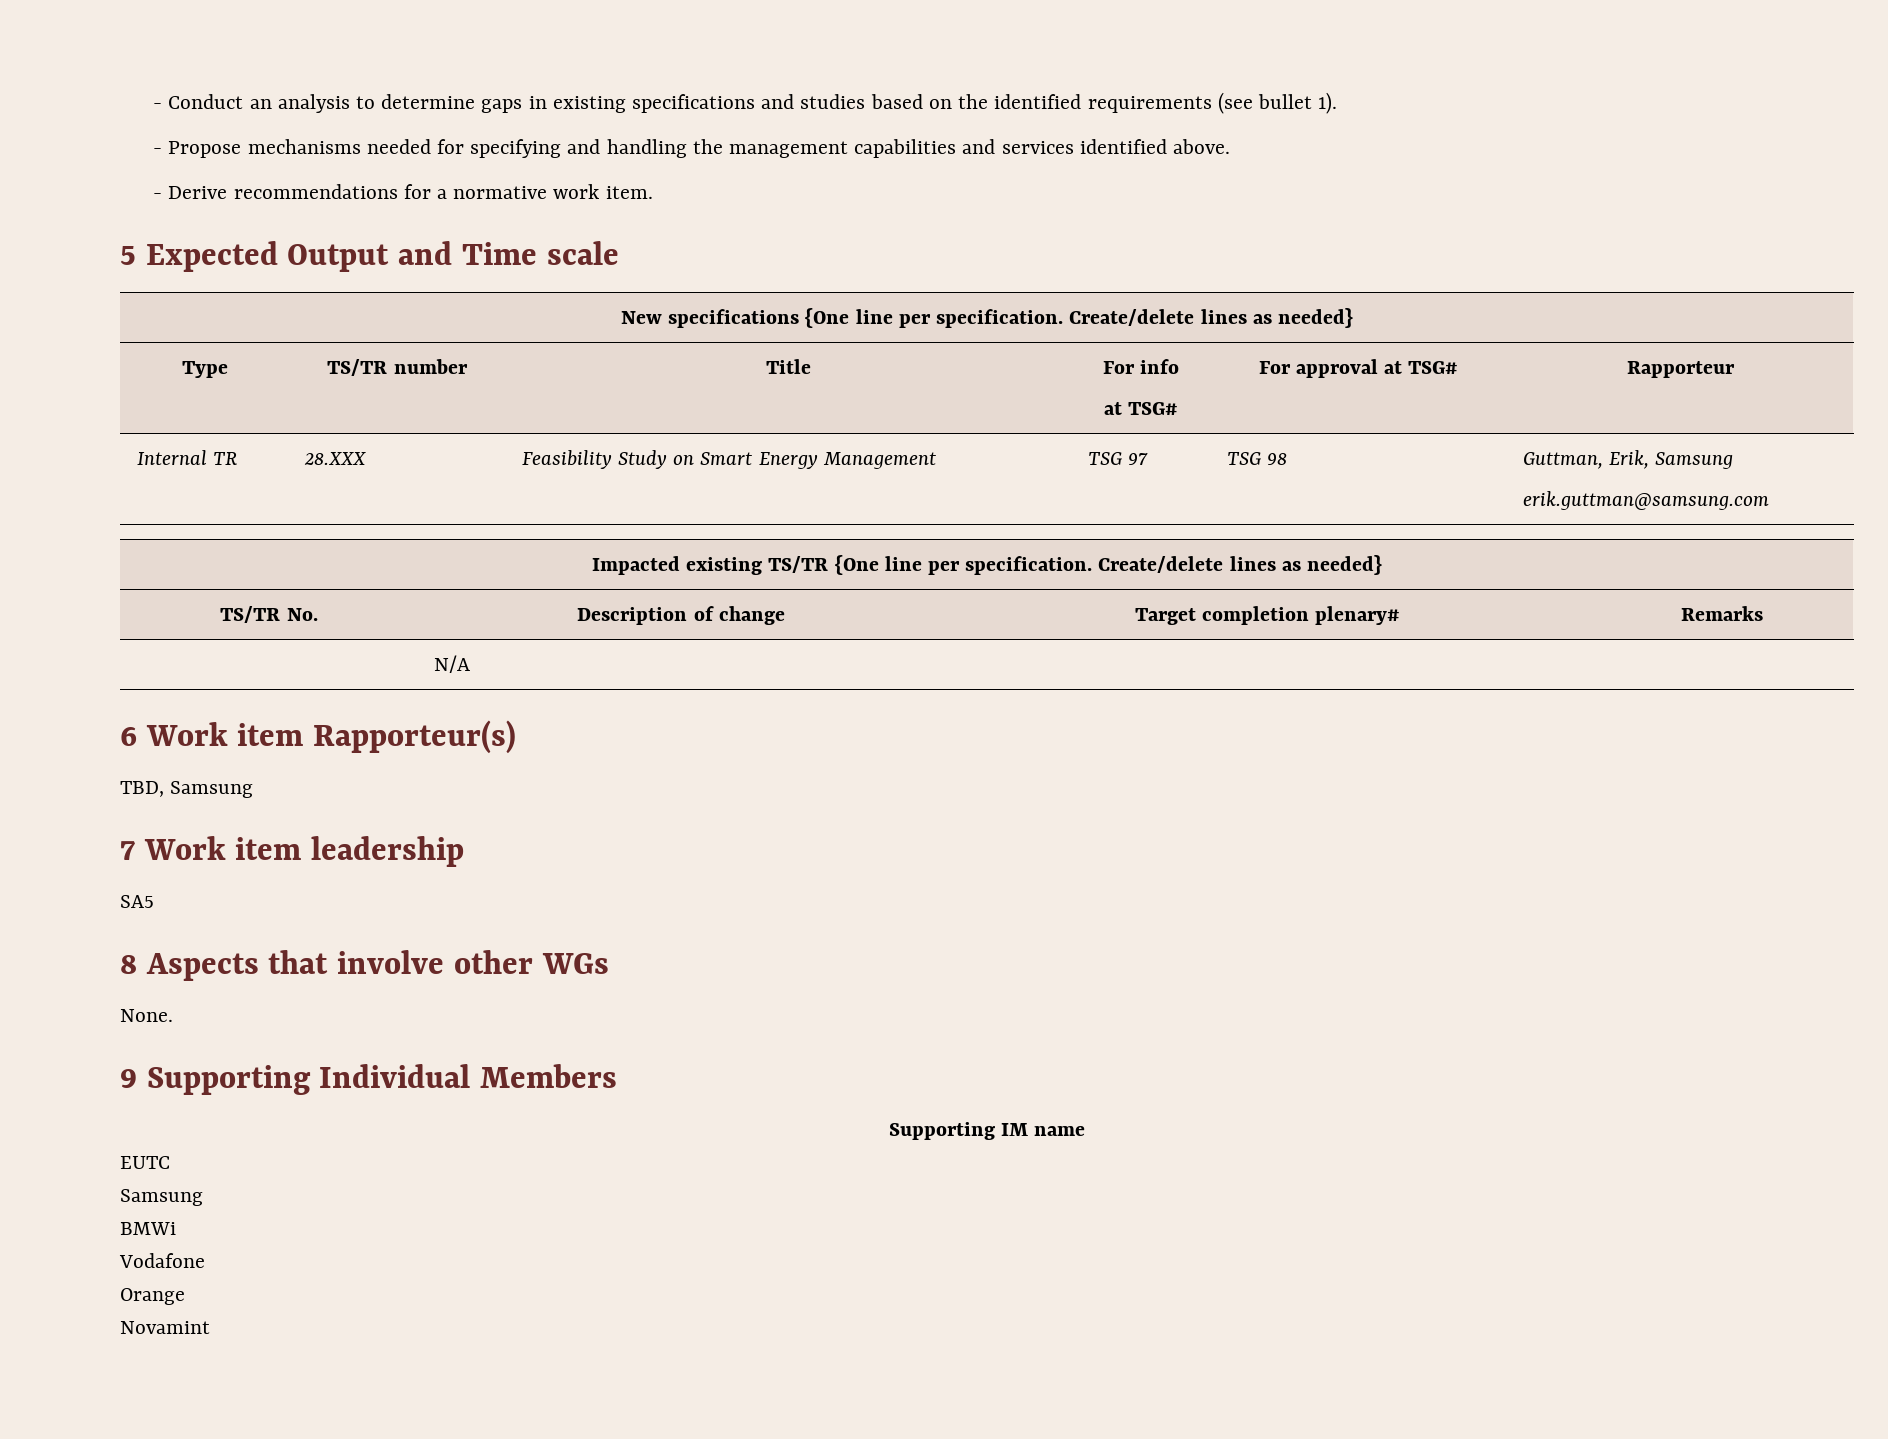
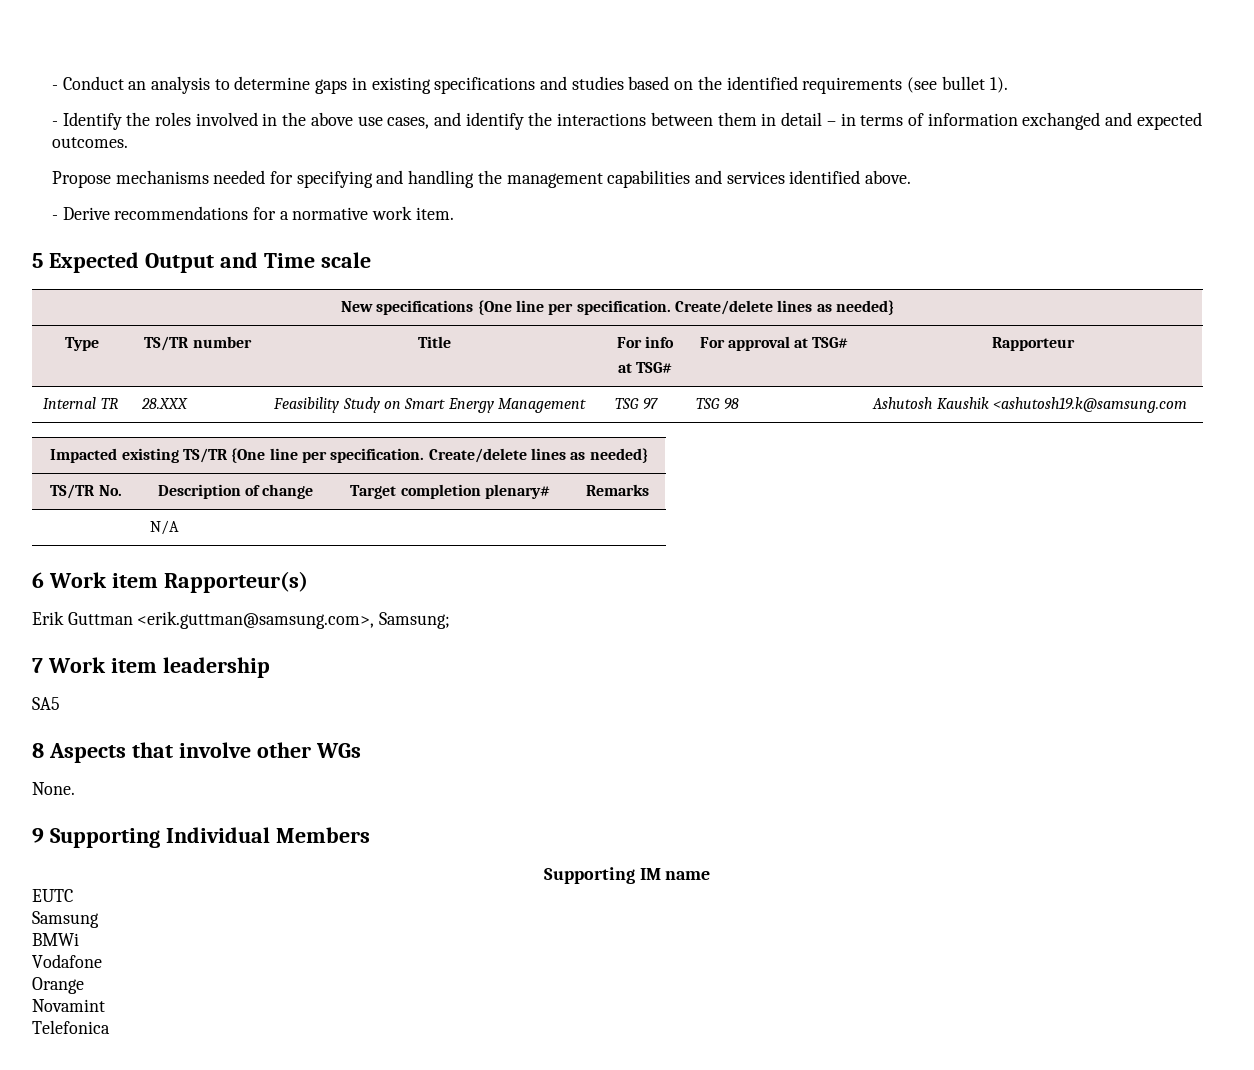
(163, 151) none -> [62,112,1202,130] [51,137,128,148] Identify the roles involved in the above use cases, and identify the interactions between them in detail – in terms of information exchanged and expected outcomes. //
[1522,450,1734,469] [1522,491,1769,510] Guttman, Erik, Samsung // erik.guttman@samsung.com -> [872,397,1188,413] Ashutosh Kaushik <ashutosh19.k@samsung.com
[120,781,254,798] TBD, Samsung -> [32,611,451,629] Erik Guttman <erik.guttman@samsung.com>, Samsung;
(210, 1327) none -> [32,1020,110,1034] // Telefonica

